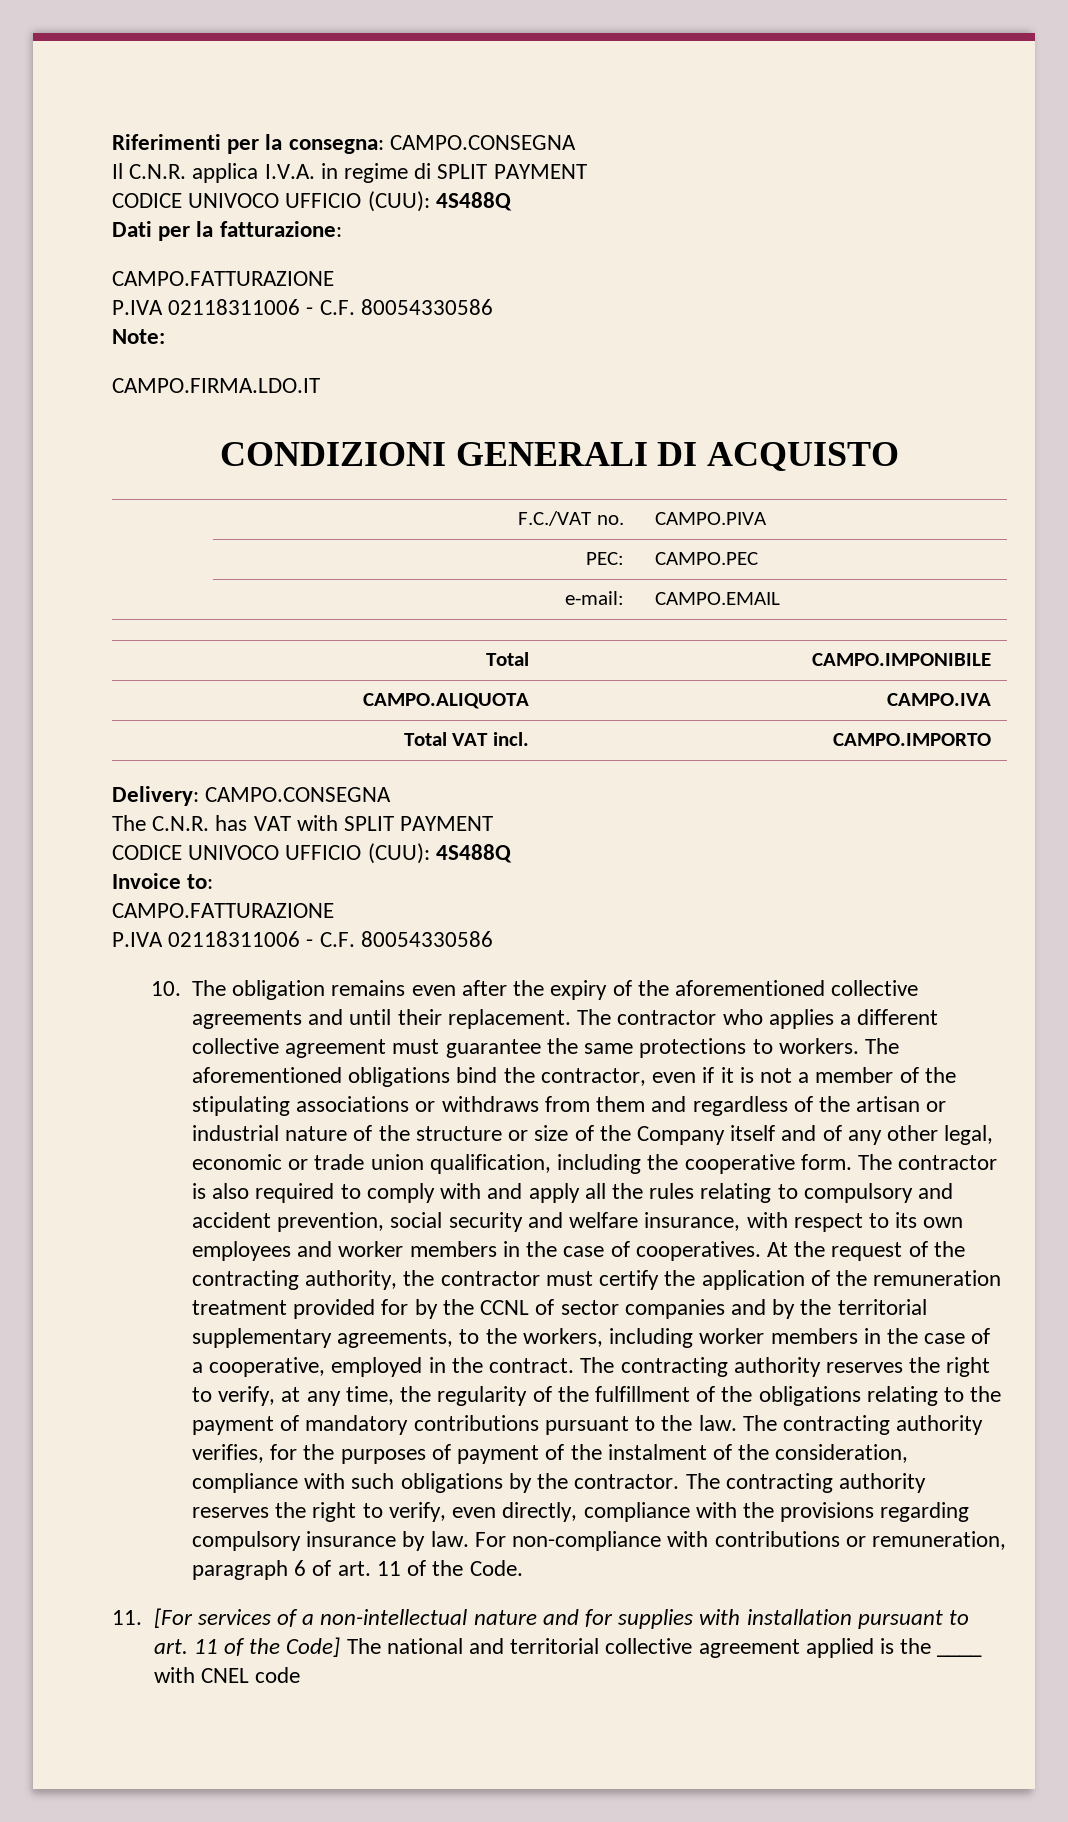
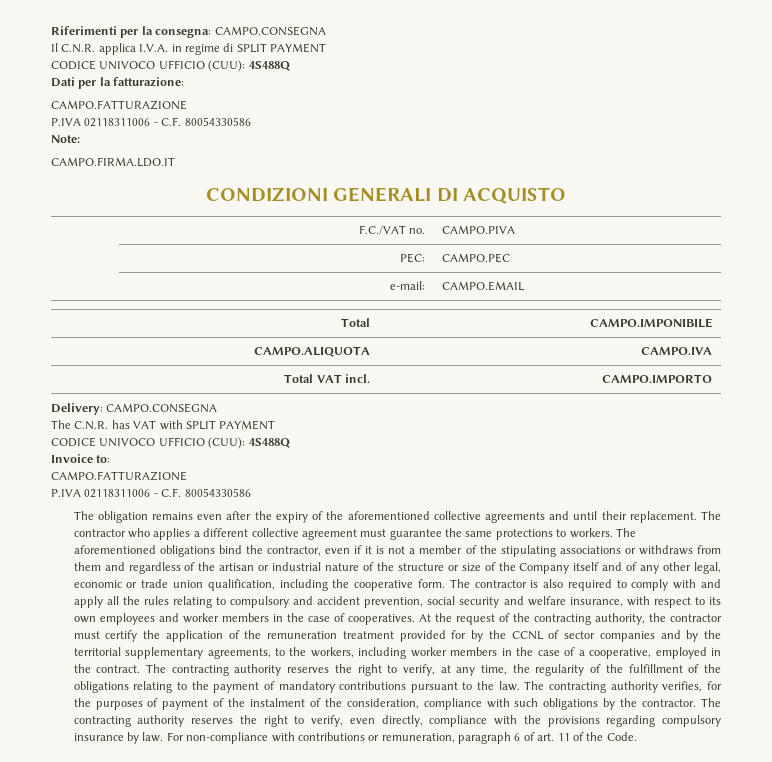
[150,981,181,996] 10. -> (251, 492) none
[112,1608,970,1629] [153,1637,932,1658] [937,1654,983,1657] [153,1667,300,1683] // 11. [For services of a non-intellectual nature and for supplies with installation pursuant to art. 11 of the Code] The national and territorial collective agreement applied is the ____ with CNEL code -> (637, 736) none

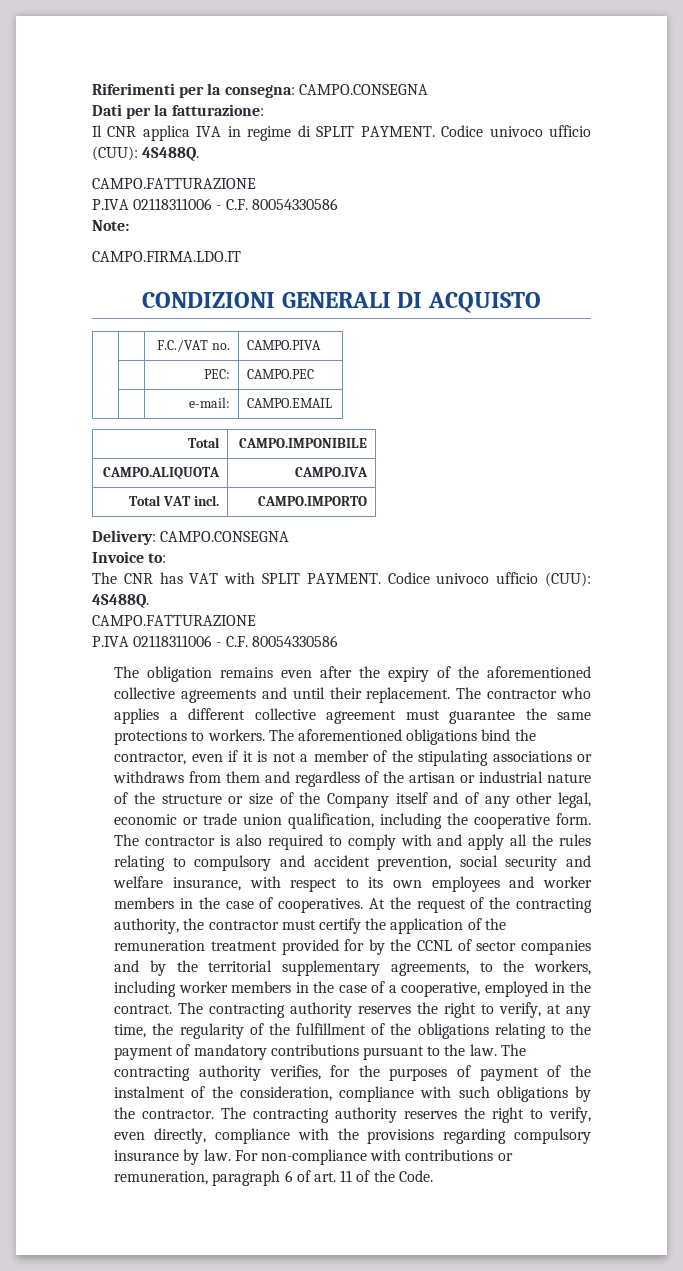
[51,43,326,55] [51,60,291,72] [51,77,185,89] Il C.N.R. applica I.V.A. in regime di SPLIT PAYMENT // CODICE UNIVOCO UFFICIO (CUU): 4S488Q // Dati per la fatturazione: -> [92,104,264,119] [92,125,591,141] [92,146,200,161] Dati per la fatturazione: // Il CNR applica IVA in regime di SPLIT PAYMENT. Codice univoco ufficio (CUU): 4S488Q.
[51,420,109,430] // The C.N.R. -> [92,551,167,563] [92,572,153,584] // Invoice to: // The CNR
[219,420,276,430] [51,437,291,449] [51,454,111,463] PAYMENT // CODICE UNIVOCO UFFICIO (CUU): 4S488Q // Invoice to: -> [306,572,591,587] [92,594,149,608] PAYMENT. Codice univoco ufficio (CUU): 4S488Q.

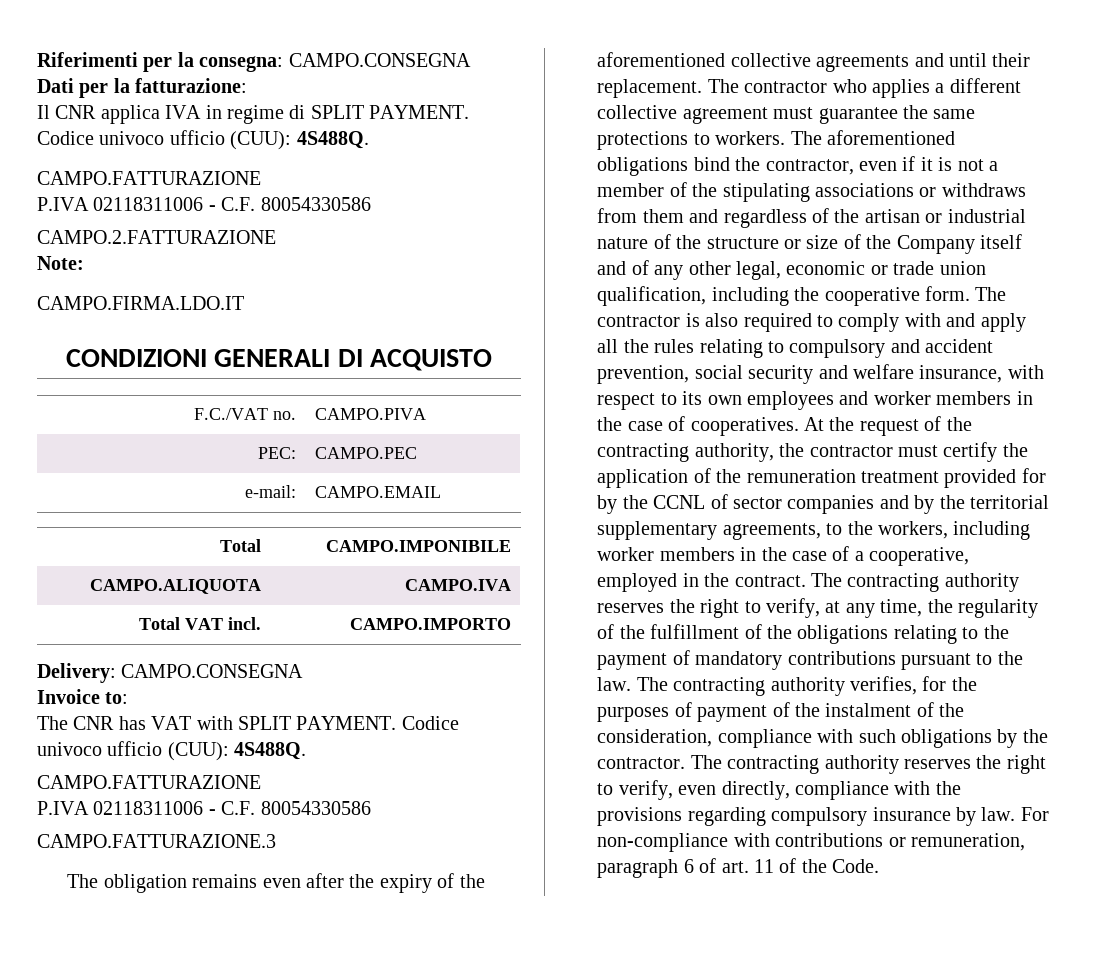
(338, 204) none -> [37,230,276,244] // CAMPO.2.FATTURAZIONE
(338, 641) none -> [37,834,276,848] // CAMPO.FATTURAZIONE.3

